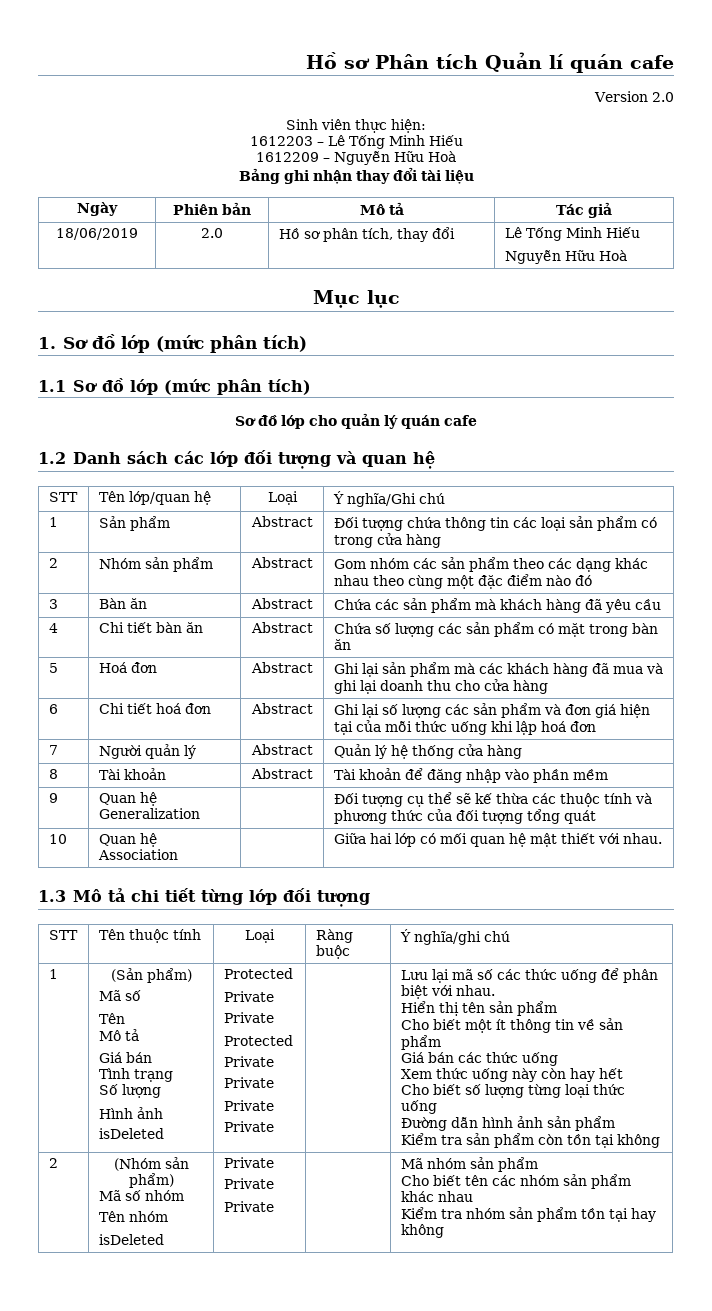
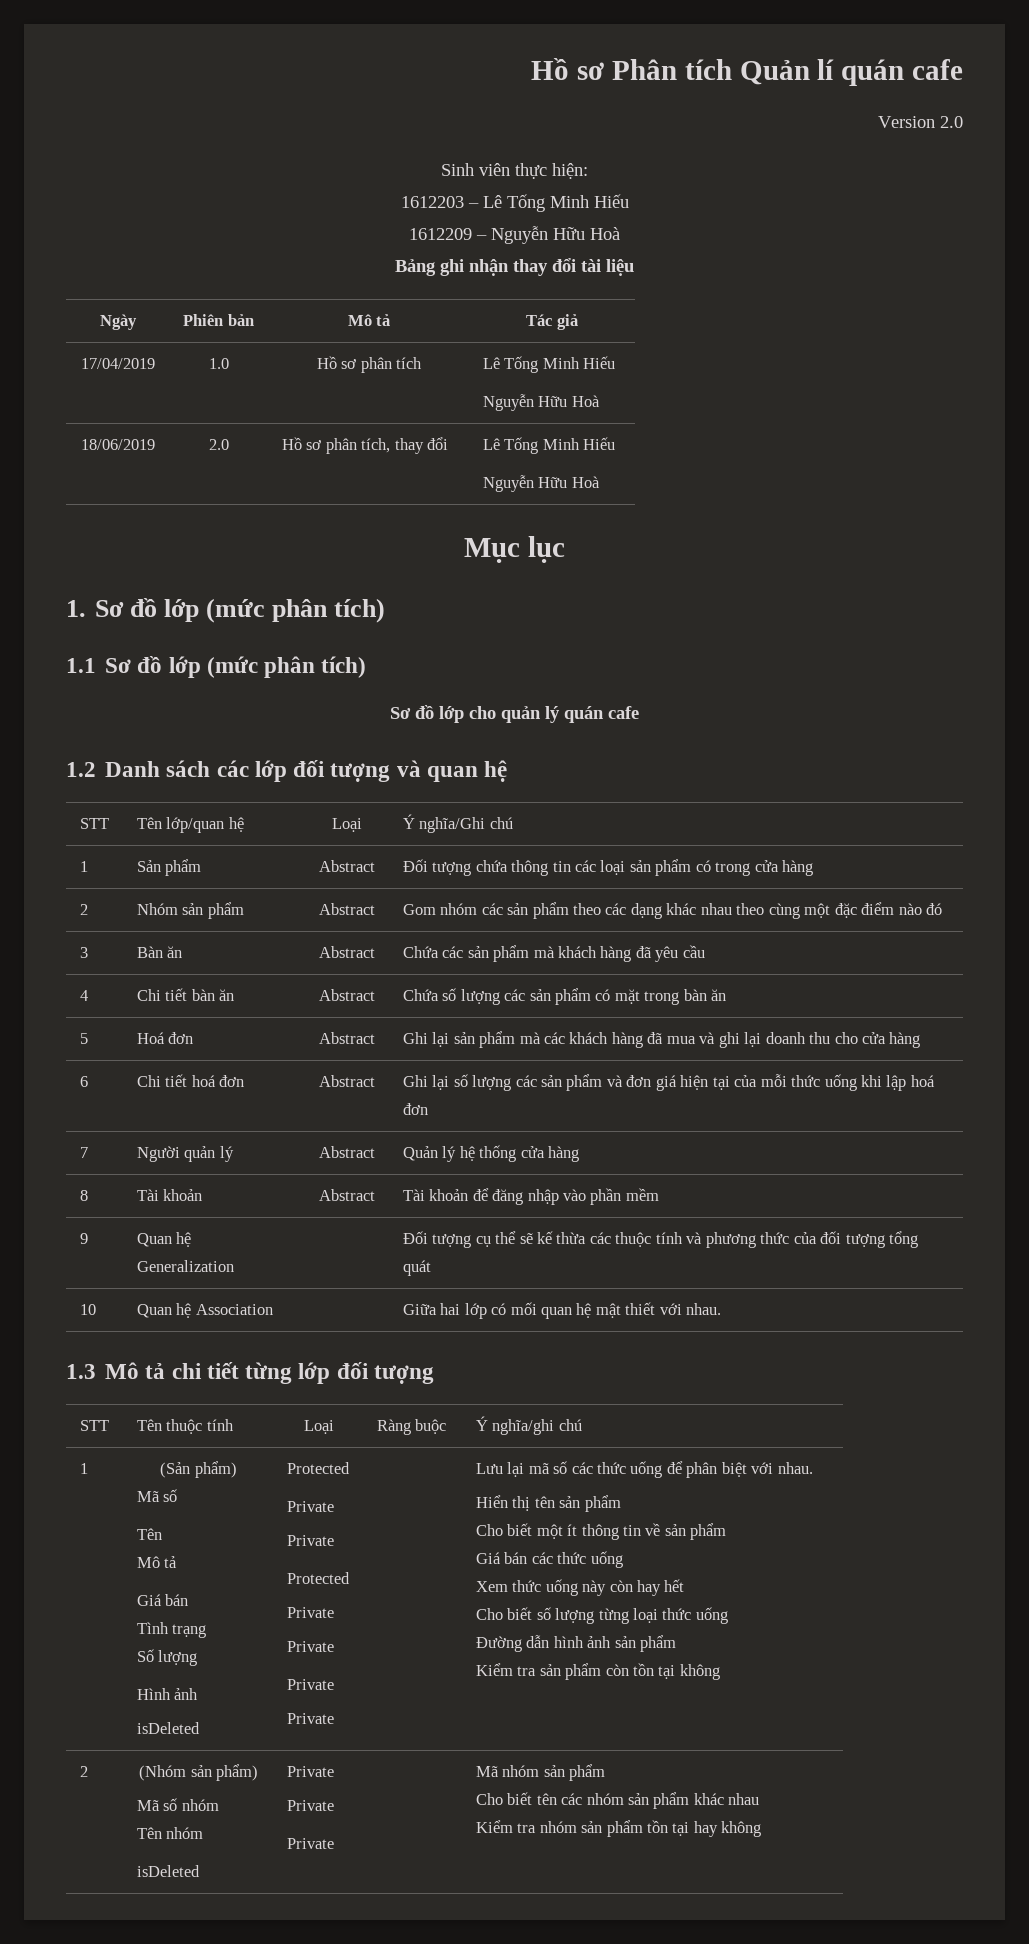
(612, 210) none -> [80,358,155,369] [208,358,229,369] [316,356,423,373] [482,356,616,373] [482,394,600,411] // 17/04/2019 | 1.0 | Hồ sơ phân tích | Lê Tống Minh Hiếu // Nguyễn Hữu Hoà

